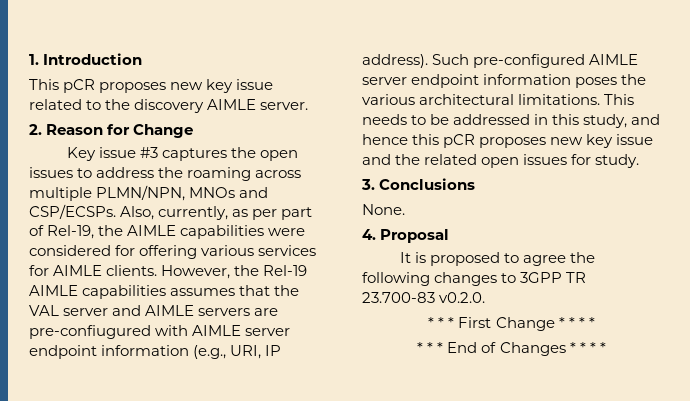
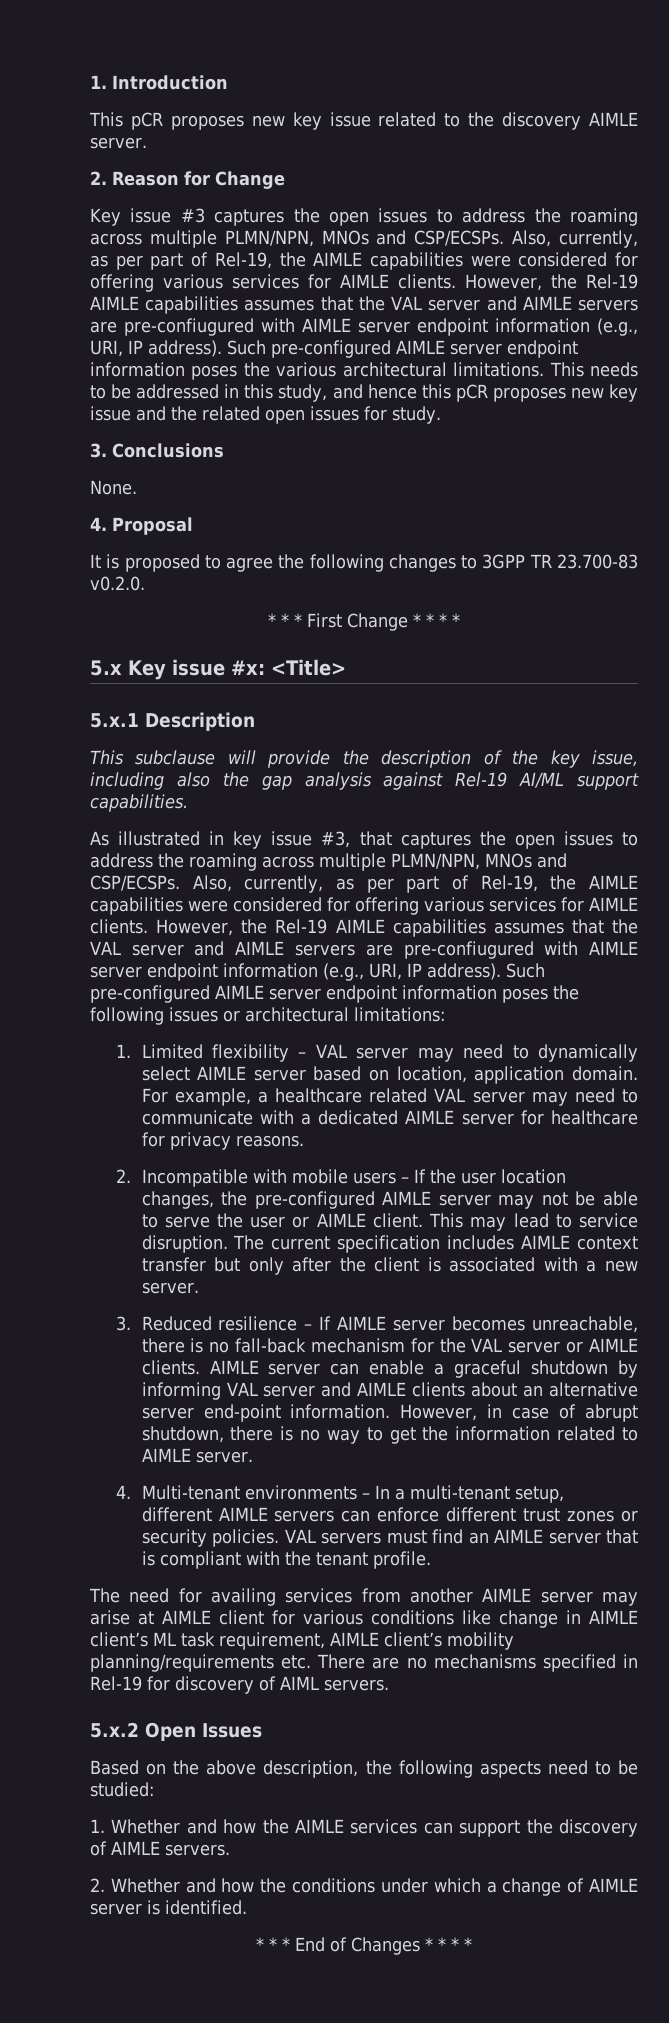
(595, 322) none -> [90,659,346,680] [90,712,255,731] [90,750,639,768] [90,772,639,790] [90,794,188,812] [90,831,638,849] [90,853,567,871] [90,875,638,893] [90,897,638,915] [90,919,638,937] [90,941,638,959] [90,963,545,981] [90,985,579,1003] [90,1007,445,1025] [115,1044,638,1062] [141,1066,638,1084] [141,1088,638,1106] [141,1110,638,1125] [141,1132,304,1150] [115,1169,566,1187] [141,1191,638,1209] [141,1213,639,1231] [141,1235,638,1253] [141,1257,638,1275] [141,1282,199,1294] [115,1316,638,1333] [141,1338,638,1353] [141,1360,639,1378] [141,1382,638,1400] [141,1404,638,1422] [141,1426,638,1444] [141,1448,253,1463] [115,1485,564,1503] [141,1507,639,1522] [141,1529,638,1547] [141,1551,431,1569] [89,1588,638,1606] [90,1610,638,1628] [90,1632,514,1650] [90,1654,638,1672] [90,1676,389,1694] [90,1722,262,1741] [90,1760,639,1778] [90,1782,154,1797] [90,1819,638,1837] [90,1841,230,1856] [90,1878,638,1896] [90,1900,247,1915] // 5.x Key issue #x: <Title> // 5.x.1 Description // This subclause will provide the description of the key issue, including also the gap analysis against Rel-19 AI/ML support capabilities. // As illustrated in key issue #3, that captures the open issues to address the roaming across multiple PLMN/NPN, MNOs and CSP/ECSPs. Also, currently, as per part of Rel-19, the AIMLE capabilities were considered for offering various services for AIMLE clients. However, the Rel-19 AIMLE capabilities assumes that the VAL server and AIMLE servers are pre-confiugured with AIMLE server endpoint information (e.g., URI, IP address). Such pre-configured AIMLE server endpoint information poses the following issues or architectural limitations: // 1. Limited flexibility – VAL server may need to dynamically select AIMLE server based on location, application domain. For example, a healthcare related VAL server may need to communicate with a dedicated AIMLE server for healthcare for privacy reasons. // 2. Incompatible with mobile users – If the user location changes, the pre-configured AIMLE server may not be able to serve the user or AIMLE client. This may lead to service disruption. The current specification includes AIMLE context transfer but only after the client is associated with a new server. // 3. Reduced resilience – If AIMLE server becomes unreachable, there is no fall-back mechanism for the VAL server or AIMLE clients. AIMLE server can enable a graceful shutdown by informing VAL server and AIMLE clients about an alternative server end-point information. However, in case of abrupt shutdown, there is no way to get the information related to AIMLE server. // 4. Multi-tenant environments – In a multi-tenant setup, different AIMLE servers can enforce different trust zones or security policies. VAL servers must find an AIMLE server that is compliant with the tenant profile. // The need for availing services from another AIMLE server may arise at AIMLE client for various conditions like change in AIMLE client’s ML task requirement, AIMLE client’s mobility planning/requirements etc. There are no mechanisms specified in Rel-19 for discovery of AIML servers. // 5.x.2 Open Issues // Based on the above description, the following aspects need to be studied: // 1. Whether and how the AIMLE services can support the discovery of AIMLE servers. // 2. Whether and how the conditions under which a change of AIMLE server is identified.

